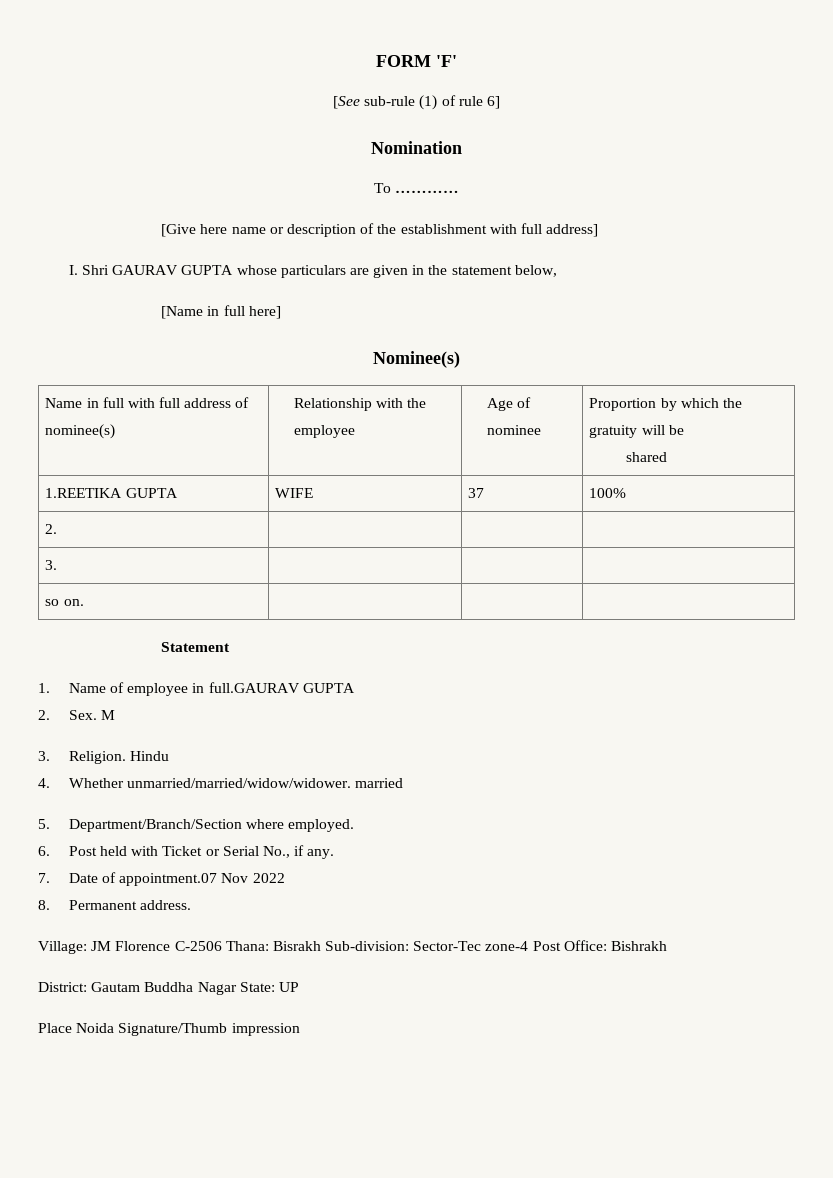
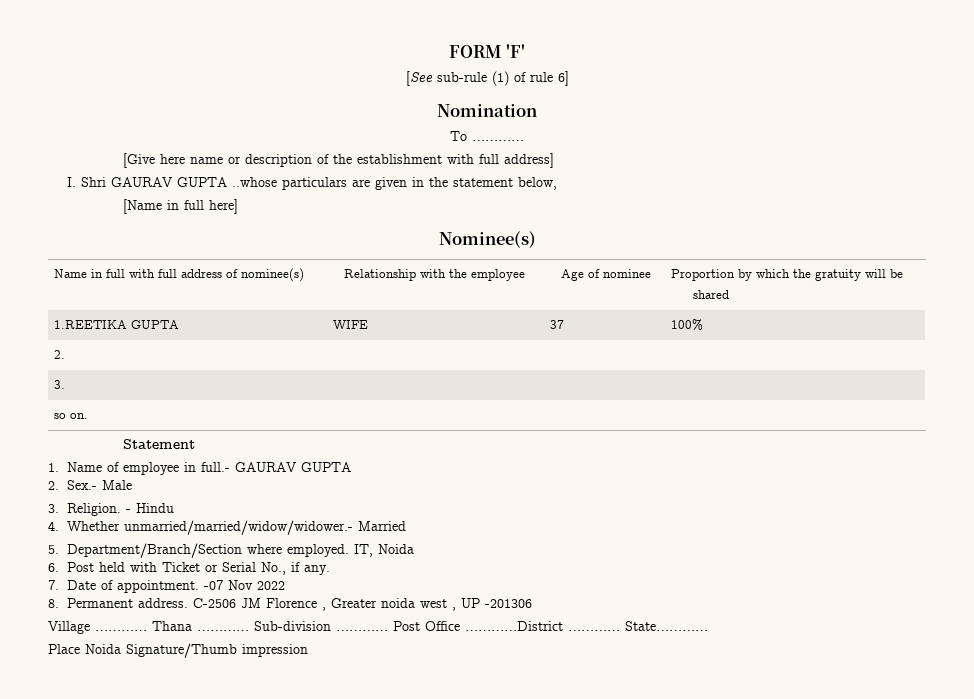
[236,265,277,275] whose -> [231,177,277,187] ..whose
[208,682,300,693] full.GAURAV -> [200,462,297,472] full.- GAURAV
[68,710,116,720] Sex. M -> [66,480,132,490] Sex.- Male
(126, 757) none -> [125,509,131,513] -
[127,778,404,788] unmarried/married/widow/widower. married -> [123,520,406,535] unmarried/married/widow/widower.- Married
(355, 825) none -> [353,544,414,557] IT, Noida
[119,873,218,886] appointment.07 -> [116,580,223,593] appointment. -07
[38,941,87,954] // Village: -> [192,598,236,608] C-2506
[174,940,668,951] [38,982,299,995] C-2506 Thana: Bisrakh Sub-division: Sector-Tec zone-4 Post Office: Bishrakh // District: Gautam Buddha Nagar State: UP -> [321,598,532,611] [48,621,708,634] , Greater noida west , UP -201306 // Village ………… Thana ………… Sub-division ………… Post Office …………District ………… State…………

